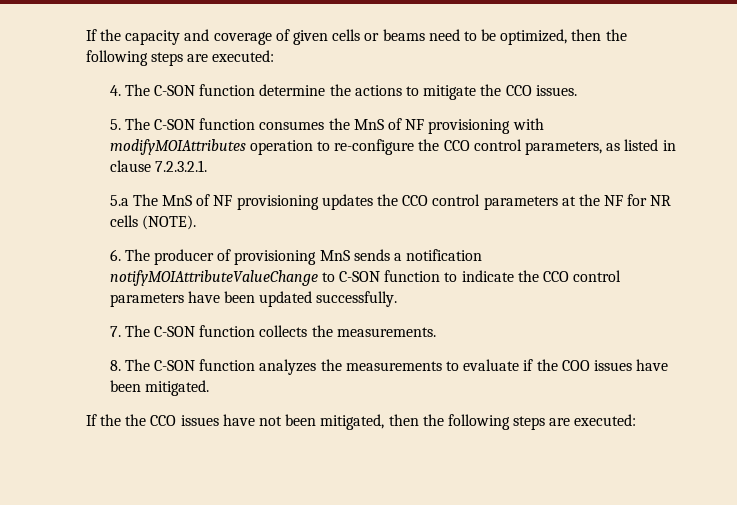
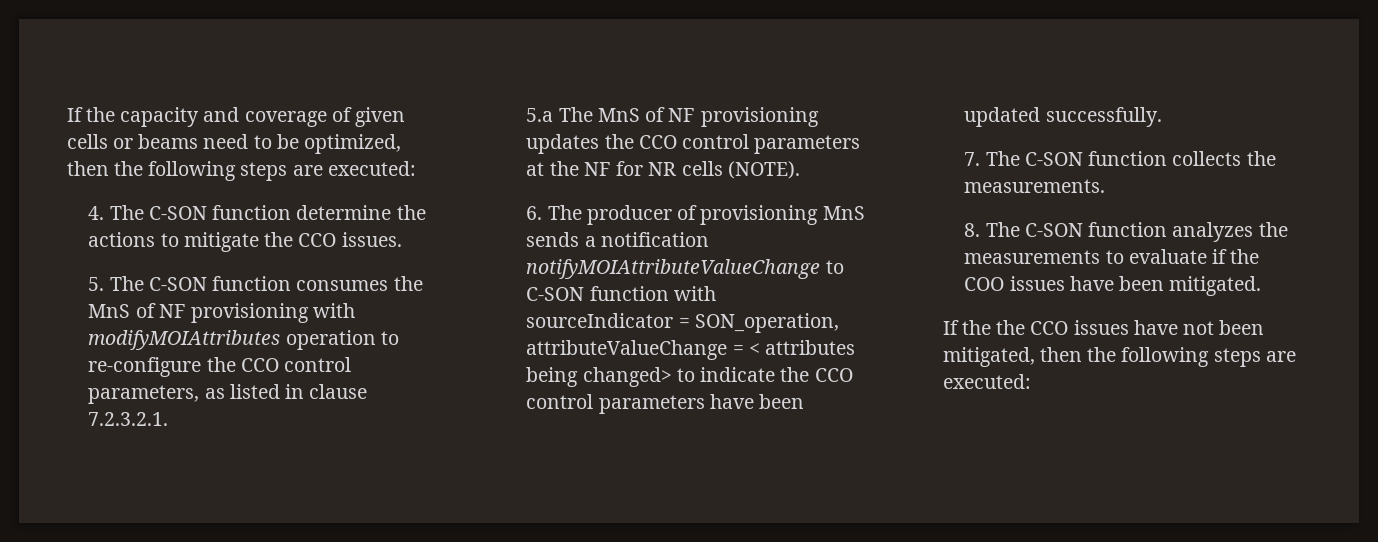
(441, 276) none -> [673,286,716,301] [526,313,839,333] [526,340,856,360] [526,367,672,387] with sourceIndicator = SON_operation, attributeValueChange = < attributes being changed>

